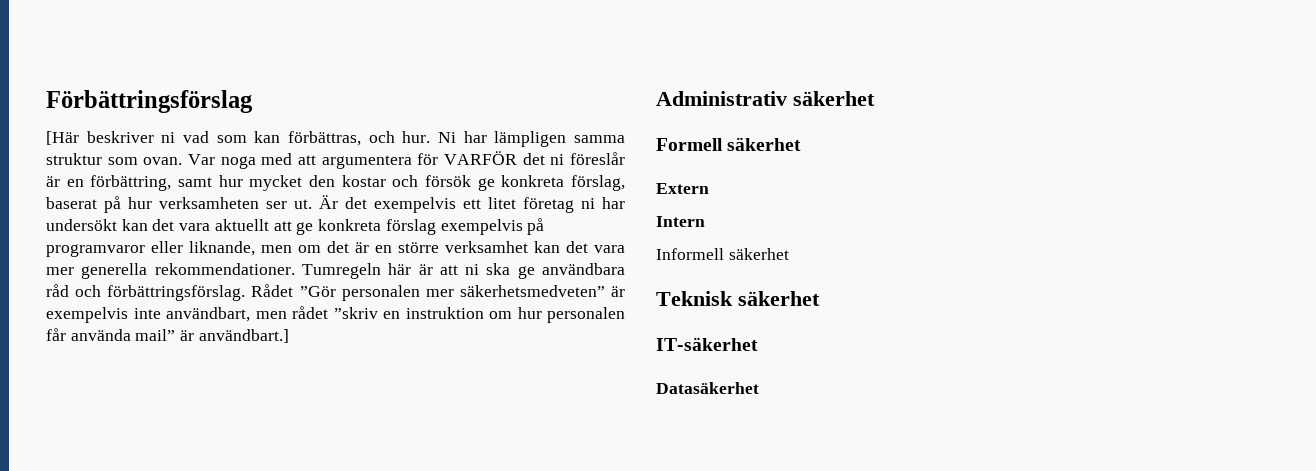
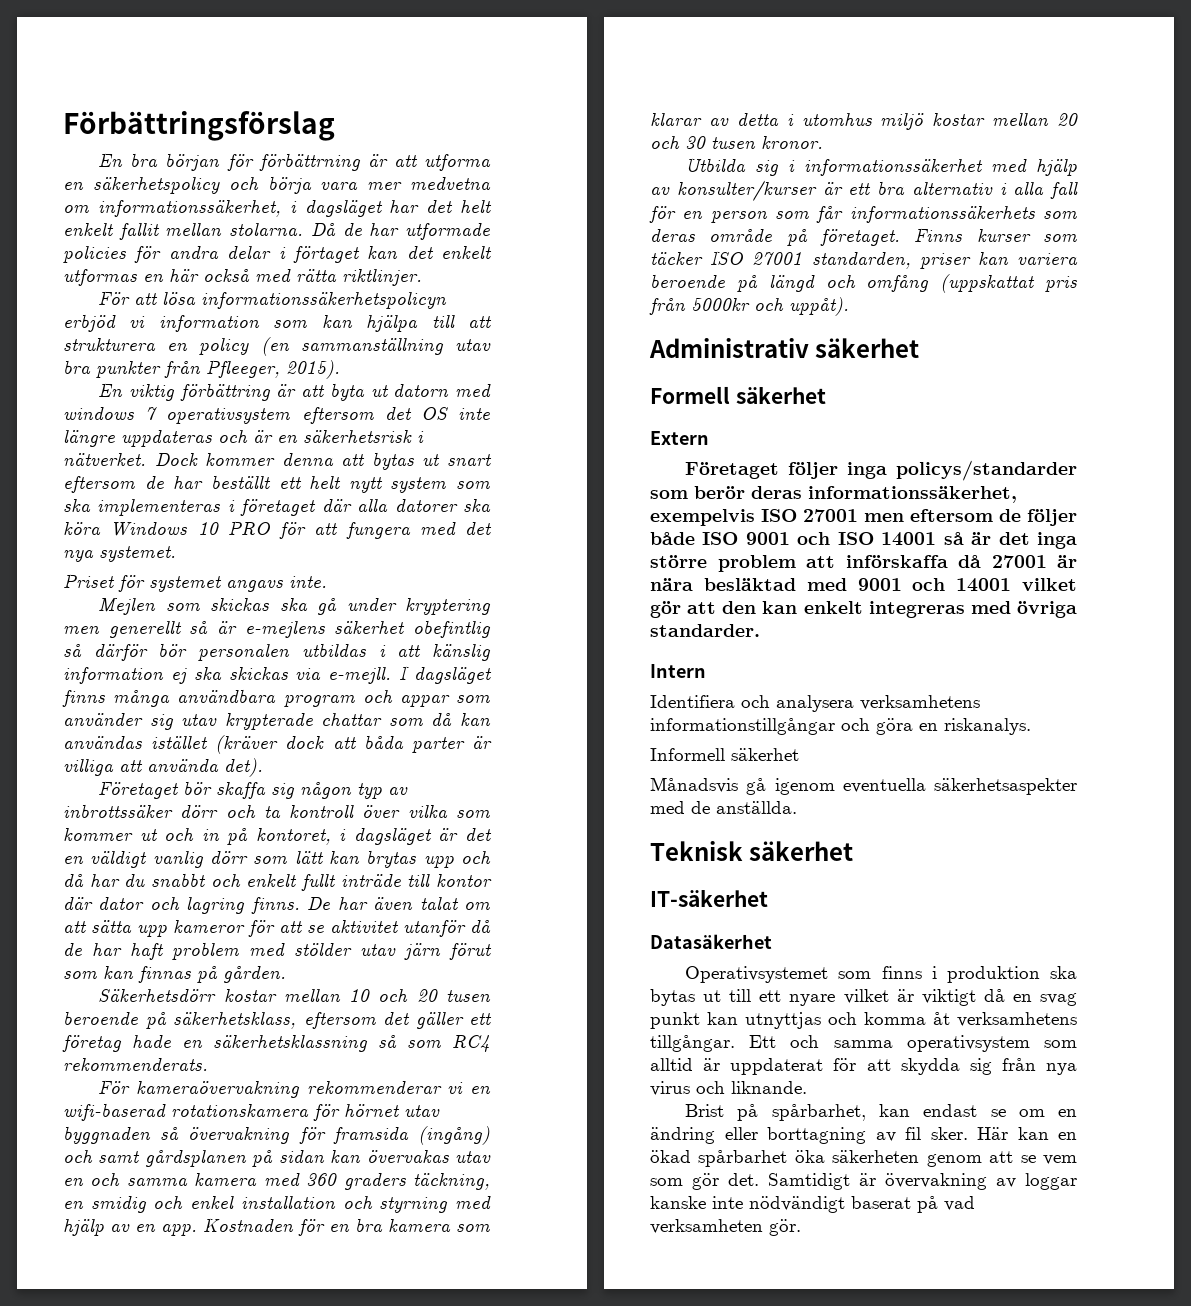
[46,131,625,147] [46,151,625,169] [46,175,626,191] [46,195,625,213] [46,218,545,235] [46,241,625,257] [46,263,625,279] [46,284,625,301] [46,306,625,323] [46,328,289,343] [Här beskriver ni vad som kan förbättras, och hur. Ni har lämpligen samma struktur som ovan. Var noga med att argumentera för VARFÖR det ni föreslår är en förbättring, samt hur mycket den kostar och försök ge konkreta förslag, baserat på hur verksamheten ser ut. Är det exempelvis ett litet företag ni har undersökt kan det vara aktuellt att ge konkreta förslag exempelvis på programvaror eller liknande, men om det är en större verksamhet kan det vara mer generella rekommendationer. Tumregeln här är att ni ska ge användbara råd och förbättringsförslag. Rådet ”Gör personalen mer säkerhetsmedveten” är exempelvis inte användbart, men rådet ”skriv en instruktion om hur personalen får använda mail” är användbart.] -> [98,153,492,171] [63,176,491,194] [63,200,492,217] [63,223,491,240] [63,246,492,263] [63,269,422,286] [98,291,448,309] [63,314,493,332] [63,337,491,356] [63,360,340,379] [98,383,491,401] [63,407,491,424] [63,430,424,447] [63,452,492,470] [63,475,490,493] [63,499,492,516] [63,521,492,539] [63,546,176,562] [63,574,327,592] [98,597,492,615] [63,620,491,638] [63,643,492,661] [63,666,492,684] [62,689,491,707] [63,713,491,730] [63,735,493,754] [63,758,263,777] [98,781,409,799] [63,804,490,818] [63,828,492,845] [63,850,491,868] [63,873,493,891] [63,897,491,914] [63,920,491,937] [63,942,492,960] [63,966,286,983] [98,989,492,1002] [63,1011,492,1029] [62,1035,490,1052] [63,1058,208,1071] [98,1080,491,1098] [63,1103,440,1121] [63,1126,490,1145] [63,1150,491,1167] [63,1173,490,1190] [63,1196,492,1213] [63,1218,490,1236] [650,113,1078,130] [650,136,823,149] [685,158,1077,176] [650,180,1078,201] [649,206,1077,223] [650,228,1077,246] [650,251,1078,269] [650,274,1077,293] [649,297,849,316] En bra början för förbättrning är att utforma en säkerhetspolicy och börja vara mer medvetna om informationssäkerhet, i dagsläget har det helt enkelt fallit mellan stolarna. Då de har utformade policies för andra delar i förtaget kan det enkelt utformas en här också med rätta riktlinjer. // För att lösa informationssäkerhetspolicyn erbjöd vi information som kan hjälpa till att strukturera en policy (en sammanställning utav bra punkter från Pfleeger, 2015). // En viktig förbättring är att byta ut datorn med windows 7 operativsystem eftersom det OS inte längre uppdateras och är en säkerhetsrisk i nätverket. Dock kommer denna att bytas ut snart eftersom de har beställt ett helt nytt system som ska implementeras i företaget där alla datorer ska köra Windows 10 PRO för att fungera med det nya systemet. // Priset för systemet angavs inte. // Mejlen som skickas ska gå under kryptering men generellt så är e-mejlens säkerhet obefintlig så därför bör personalen utbildas i att känslig information ej ska skickas via e-mejll. I dagsläget finns många användbara program och appar som använder sig utav krypterade chattar som då kan användas istället (kräver dock att båda parter är villiga att använda det). // Företaget bör skaffa sig någon typ av inbrottssäker dörr och ta kontroll över vilka som kommer ut och in på kontoret, i dagsläget är det en väldigt vanlig dörr som lätt kan brytas upp och då har du snabbt och enkelt fullt inträde till kontor där dator och lagring finns. De har även talat om att sätta upp kameror för att se aktivitet utanför då de har haft problem med stölder utav järn förut som kan finnas på gården. // Säkerhetsdörr kostar mellan 10 och 20 tusen beroende på säkerhetsklass, eftersom det gäller ett företag hade en säkerhetsklassning så som RC4 rekommenderats. // För kameraövervakning rekommenderar vi en wifi-baserad rotationskamera för hörnet utav byggnaden så övervakning för framsida (ingång) och samt gårdsplanen på sidan kan övervakas utav en och samma kamera med 360 graders täckning, en smidig och enkel installation och styrning med hjälp av en app. Kostnaden för en bra kamera som klarar av detta i utomhus miljö kostar mellan 20 och 30 tusen kronor. // Utbilda sig i informationssäkerhet med hjälp av konsulter/kurser är ett bra alternativ i alla fall för en person som får informationssäkerhets som deras område på företaget. Finns kurser som täcker ISO 27001 standarden, priser kan variera beroende på längd och omfång (uppskattat pris från 5000kr och uppåt).
[656,216,705,227] [656,248,789,260] [656,291,820,306] [656,337,758,351] [656,382,759,394] Intern // Informell säkerhet // Teknisk säkerhet // IT-säkerhet // Datasäkerhet -> [685,460,1077,481] [650,486,1017,503] [650,509,1077,526] [650,532,1077,549] [650,555,1077,572] [650,578,1077,592] [650,601,1077,618] [650,624,760,637] [650,664,706,678] [650,695,980,712] [650,718,1031,735] [650,748,799,761] [650,777,1077,795] [650,801,797,814] [650,841,854,861] [650,890,768,907] [650,934,772,949] [685,966,1077,983] [650,989,1077,1006] [650,1012,1077,1029] [650,1035,1077,1052] [650,1058,1077,1075] [650,1081,807,1096] [685,1104,1077,1121] [650,1127,1077,1144] [650,1150,1077,1167] [650,1173,1077,1190] [650,1196,975,1213] [650,1219,801,1236] Företaget följer inga policys/standarder som berör deras informationssäkerhet, exempelvis ISO 27001 men eftersom de följer både ISO 9001 och ISO 14001 så är det inga större problem att införskaffa då 27001 är nära besläktad med 9001 och 14001 vilket gör att den kan enkelt integreras med övriga standarder. // Intern // Identifiera och analysera verksamhetens informationstillgångar och göra en riskanalys. // Informell säkerhet // Månadsvis gå igenom eventuella säkerhetsaspekter med de anställda. // Teknisk säkerhet // IT-säkerhet // Datasäkerhet // Operativsystemet som finns i produktion ska bytas ut till ett nyare vilket är viktigt då en svag punkt kan utnyttjas och komma åt verksamhetens tillgångar. Ett och samma operativsystem som alltid är uppdaterat för att skydda sig från nya virus och liknande. // Brist på spårbarhet, kan endast se om en ändring eller borttagning av fil sker. Här kan en ökad spårbarhet öka säkerheten genom att se vem som gör det. Samtidigt är övervakning av loggar kanske inte nödvändigt baserat på vad verksamheten gör.

